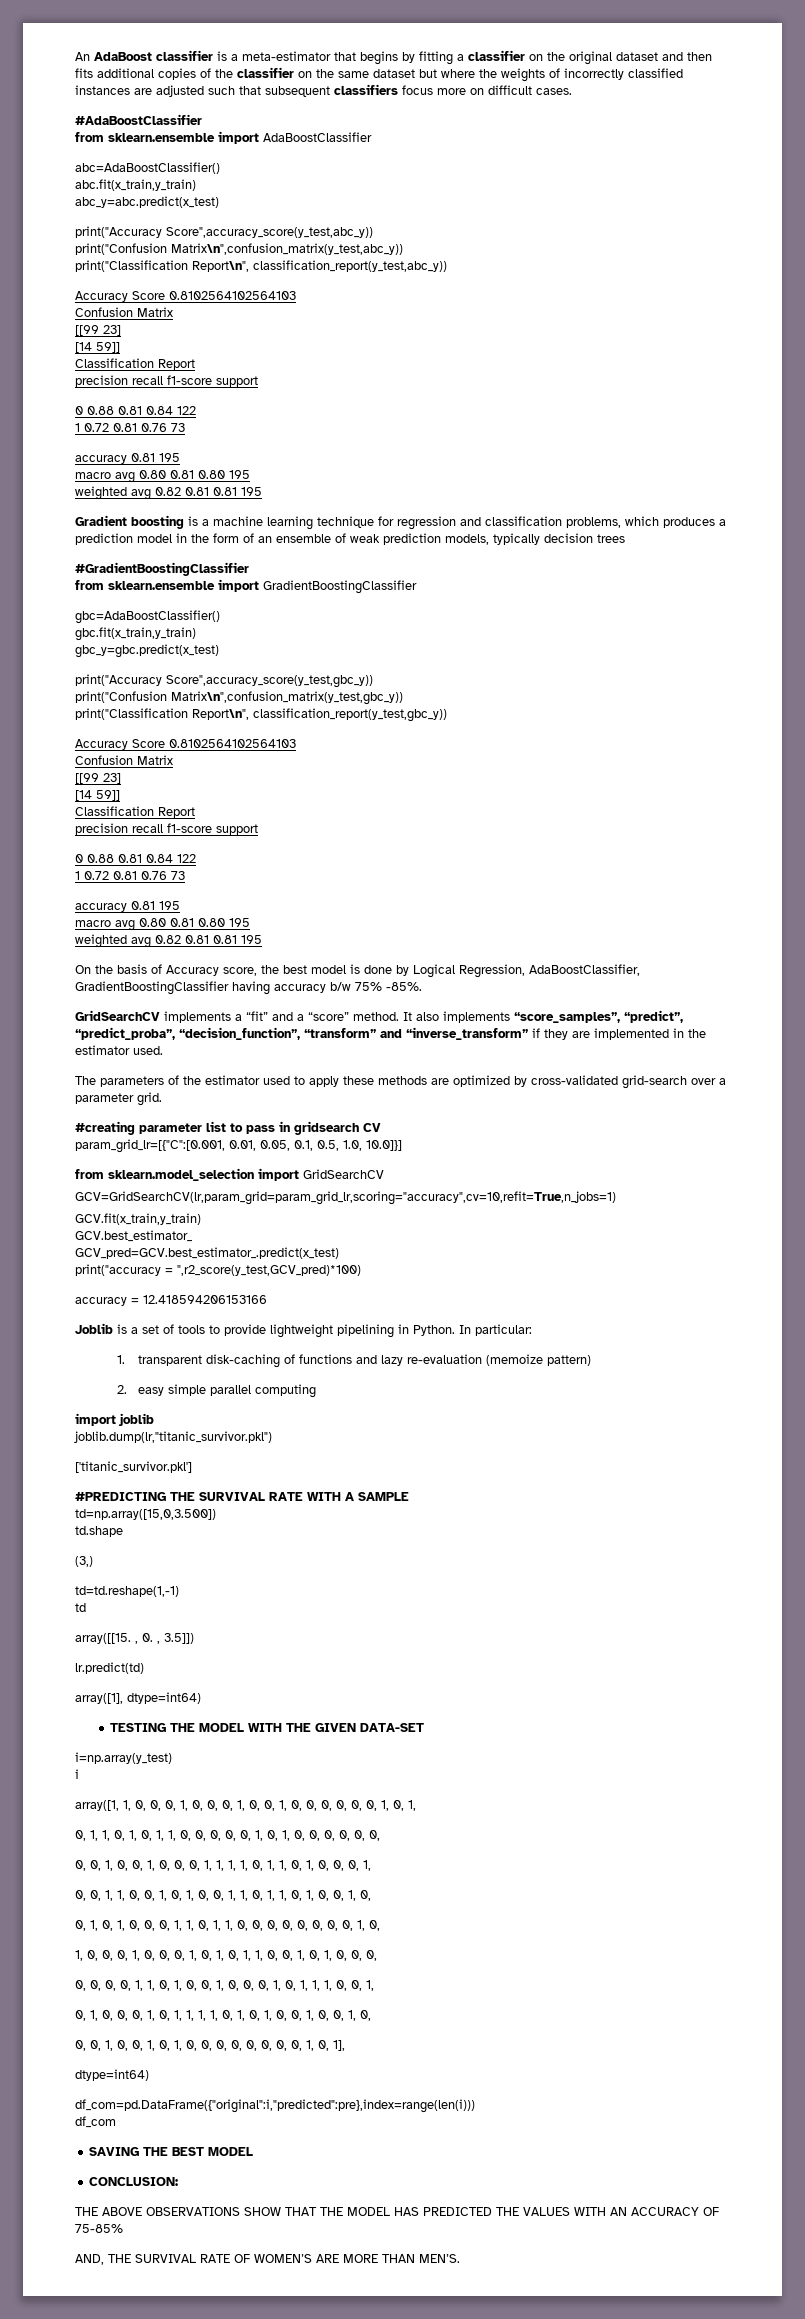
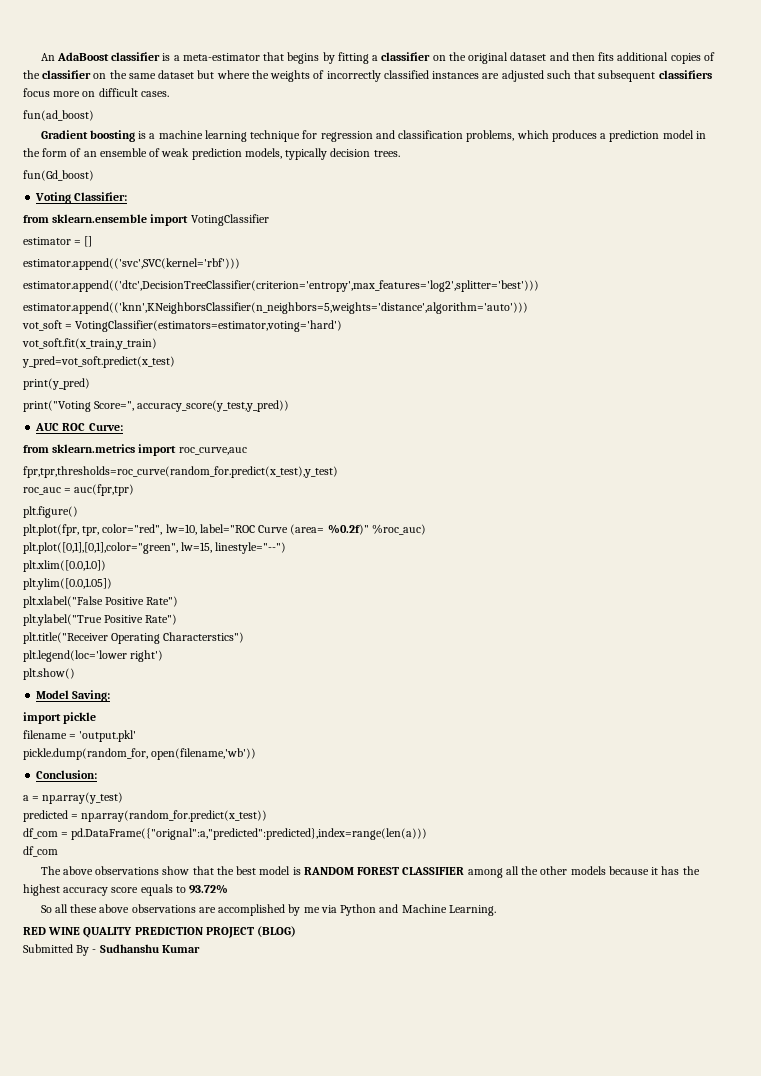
[75,114,202,125] [75,131,372,144] [75,162,220,174] [75,179,196,191] [75,196,219,208] [75,226,373,238] [75,243,403,255] [75,260,447,272] [75,291,296,302] [75,307,173,317] [75,325,121,336] [75,342,120,353] [75,358,195,370] [75,375,258,387] [75,406,196,415] [75,423,185,432] [75,453,180,464] [75,470,250,483] [75,486,262,500] #AdaBoostClassifier // from sklearn.ensemble import AdaBoostClassifier // abc=AdaBoostClassifier() // abc.fit(x_train,y_train) // abc_y=abc.predict(x_test) // print("Accuracy Score",accuracy_score(y_test,abc_y)) // print("Confusion Matrix\n",confusion_matrix(y_test,abc_y)) // print("Classification Report\n", classification_report(y_test,abc_y)) // Accuracy Score 0.8102564102564103 // Confusion Matrix // [[99 23] // [14 59]] // Classification Report // precision recall f1-score support // 0 0.88 0.81 0.84 122 // 1 0.72 0.81 0.76 73 // accuracy 0.81 195 // macro avg 0.80 0.81 0.80 195 // weighted avg 0.82 0.81 0.81 195 -> [23,110,94,121] fun(ad_boost)
[597,534,625,543] [75,562,249,576] [75,579,417,594] [75,610,220,624] [75,627,196,641] [75,644,219,658] [75,674,373,688] [75,691,403,705] [75,708,447,722] [75,739,296,750] [75,755,173,765] [75,773,121,784] [75,790,120,801] [75,806,195,818] [75,823,258,835] [75,854,196,863] [75,871,185,880] [75,901,180,912] [75,918,250,931] [75,934,262,948] [75,964,640,978] [75,981,422,995] [75,1010,683,1023] [75,1027,706,1040] [75,1045,163,1055] [75,1075,726,1089] [75,1092,162,1106] [75,1121,381,1135] [75,1139,402,1153] [75,1168,384,1181] [75,1191,616,1205] [75,1213,201,1225] [75,1230,193,1242] [75,1247,339,1259] [75,1264,361,1276] [75,1295,267,1306] [75,1323,532,1338] [117,1354,592,1368] [117,1384,317,1398] [75,1413,154,1426] [74,1431,272,1443] [75,1461,192,1473] [75,1492,409,1501] [75,1509,216,1520] [75,1526,123,1537] [75,1556,93,1567] [75,1586,179,1597] [75,1603,86,1612] [75,1633,194,1644] [75,1662,144,1674] [75,1692,201,1704] [110,1723,425,1732] [75,1752,172,1764] [75,1769,79,1779] [75,1800,416,1811] [75,1830,380,1841] [75,1860,371,1871] [75,1890,371,1901] [75,1920,380,1931] [75,1950,377,1961] [75,1980,374,1991] [75,2010,371,2021] [75,2040,345,2051] [75,2069,149,2081] [75,2099,475,2113] [75,2116,116,2128] [89,2147,254,2156] [89,2177,179,2186] [75,2207,719,2216] [75,2224,123,2233] [75,2254,460,2265] trees // #GradientBoostingClassifier // from sklearn.ensemble import GradientBoostingClassifier // gbc=AdaBoostClassifier() // gbc.fit(x_train,y_train) // gbc_y=gbc.predict(x_test) // print("Accuracy Score",accuracy_score(y_test,gbc_y)) // print("Confusion Matrix\n",confusion_matrix(y_test,gbc_y)) // print("Classification Report\n", classification_report(y_test,gbc_y)) // Accuracy Score 0.8102564102564103 // Confusion Matrix // [[99 23] // [14 59]] // Classification Report // precision recall f1-score support // 0 0.88 0.81 0.84 122 // 1 0.72 0.81 0.76 73 // accuracy 0.81 195 // macro avg 0.80 0.81 0.80 195 // weighted avg 0.82 0.81 0.81 195 // On the basis of Accuracy score, the best model is done by Logical Regression, AdaBoostClassifier, GradientBoostingClassifier having accuracy b/w 75% -85%. // GridSearchCV implements a “fit” and a “score” method. It also implements “score_samples”, “predict”, “predict_proba”, “decision_function”, “transform” and “inverse_transform” if they are implemented in the estimator used. // The parameters of the estimator used to apply these methods are optimized by cross-validated grid-search over a parameter grid. // #creating parameter list to pass in gridsearch CV // param_grid_lr=[{"C":[0.001, 0.01, 0.05, 0.1, 0.5, 1.0, 10.0]}] // from sklearn.model_selection import GridSearchCV // GCV=GridSearchCV(lr,param_grid=param_grid_lr,scoring="accuracy",cv=10,refit=True,n_jobs=1) // GCV.fit(x_train,y_train) // GCV.best_estimator_ // GCV_pred=GCV.best_estimator_.predict(x_test) // print("accuracy = ",r2_score(y_test,GCV_pred)*100) // accuracy = 12.418594206153166 // Joblib is a set of tools to provide lightweight pipelining in Python. In particular: // 1. transparent disk-caching of functions and lazy re-evaluation (memoize pattern) // 2. easy simple parallel computing // import joblib // joblib.dump(lr,"titanic_survivor.pkl") // ['titanic_survivor.pkl'] // #PREDICTING THE SURVIVAL RATE WITH A SAMPLE // td=np.array([15,0,3.500]) // td.shape // (3,) // td=td.reshape(1,-1) // td // array([[15. , 0. , 3.5]]) // lr.predict(td) // array([1], dtype=int64) // TESTING THE MODEL WITH THE GIVEN DATA-SET // i=np.array(y_test) // i // array([1, 1, 0, 0, 0, 1, 0, 0, 0, 1, 0, 0, 1, 0, 0, 0, 0, 0, 0, 1, 0, 1, // 0, 1, 1, 0, 1, 0, 1, 1, 0, 0, 0, 0, 0, 1, 0, 1, 0, 0, 0, 0, 0, 0, // 0, 0, 1, 0, 0, 1, 0, 0, 0, 1, 1, 1, 1, 0, 1, 1, 0, 1, 0, 0, 0, 1, // 0, 0, 1, 1, 0, 0, 1, 0, 1, 0, 0, 1, 1, 0, 1, 1, 0, 1, 0, 0, 1, 0, // 0, 1, 0, 1, 0, 0, 0, 1, 1, 0, 1, 1, 0, 0, 0, 0, 0, 0, 0, 0, 1, 0, // 1, 0, 0, 0, 1, 0, 0, 0, 1, 0, 1, 0, 1, 1, 0, 0, 1, 0, 1, 0, 0, 0, // 0, 0, 0, 0, 1, 1, 0, 1, 0, 0, 1, 0, 0, 0, 1, 0, 1, 1, 1, 0, 0, 1, // 0, 1, 0, 0, 0, 1, 0, 1, 1, 1, 1, 0, 1, 0, 1, 0, 0, 1, 0, 0, 1, 0, // 0, 0, 1, 0, 0, 1, 0, 1, 0, 0, 0, 0, 0, 0, 0, 0, 1, 0, 1], // dtype=int64) // df_com=pd.DataFrame({"original":i,"predicted":pre},index=range(len(i))) // df_com // SAVING THE BEST MODEL // CONCLUSION: // THE ABOVE OBSERVATIONS SHOW THAT THE MODEL HAS PREDICTED THE VALUES WITH AN ACCURACY OF 75-85% // AND, THE SURVIVAL RATE OF WOMEN’S ARE MORE THAN MEN’S. -> [373,150,400,157] [23,170,94,181] [35,192,128,204] [23,214,269,226] [23,236,93,247] [23,258,240,270] [23,280,539,292] [23,302,528,314] [22,320,343,332] [22,338,157,350] [22,356,175,368] [23,378,90,390] [23,400,290,412] [35,423,123,431] [23,444,247,456] [23,466,338,478] [23,484,135,496] [23,506,78,518] [23,524,426,536] [23,542,287,554] [23,560,106,572] [23,578,112,590] [23,596,179,608] [23,614,178,626] [23,632,245,644] [23,650,164,662] [23,668,75,680] [36,690,111,702] [23,712,97,724] [23,730,137,742] [23,748,257,760] [36,770,98,779] [23,792,124,804] [23,810,268,822] [23,828,428,840] [23,846,58,857] [40,866,700,878] [23,884,229,896] [40,904,496,916] [23,926,297,938] [23,944,200,956] trees. // fun(Gd_boost) // Voting Classifier: // from sklearn.ensemble import VotingClassifier // estimator = [] // estimator.append(('svc',SVC(kernel='rbf'))) // estimator.append(('dtc',DecisionTreeClassifier(criterion='entropy',max_features='log2',splitter='best'))) // estimator.append(('knn',KNeighborsClassifier(n_neighbors=5,weights='distance',algorithm='auto'))) // vot_soft = VotingClassifier(estimators=estimator,voting='hard') // vot_soft.fit(x_train,y_train) // y_pred=vot_soft.predict(x_test) // print(y_pred) // print("Voting Score=", accuracy_score(y_test,y_pred)) // AUC ROC Curve: // from sklearn.metrics import roc_curve,auc // fpr,tpr,thresholds=roc_curve(random_for.predict(x_test),y_test) // roc_auc = auc(fpr,tpr) // plt.figure() // plt.plot(fpr, tpr, color="red", lw=10, label="ROC Curve (area= %0.2f)" %roc_auc) // plt.plot([0,1],[0,1],color="green", lw=15, linestyle="--") // plt.xlim([0.0,1.0]) // plt.ylim([0.0,1.05]) // plt.xlabel("False Positive Rate") // plt.ylabel("True Positive Rate") // plt.title("Receiver Operating Characterstics") // plt.legend(loc='lower right') // plt.show() // Model Saving: // import pickle // filename = 'output.pkl' // pickle.dump(random_for, open(filename,'wb')) // Conclusion: // a = np.array(y_test) // predicted = np.array(random_for.predict(x_test)) // df_com = pd.DataFrame({"orignal":a,"predicted":predicted},index=range(len(a))) // df_com // The above observations show that the best model is RANDOM FOREST CLASSIFIER among all the other models because it has the highest accuracy score equals to 93.72% // So all these above observations are accomplished by me via Python and Machine Learning. // RED WINE QUALITY PREDICTION PROJECT (BLOG) // Submitted By - Sudhanshu Kumar

